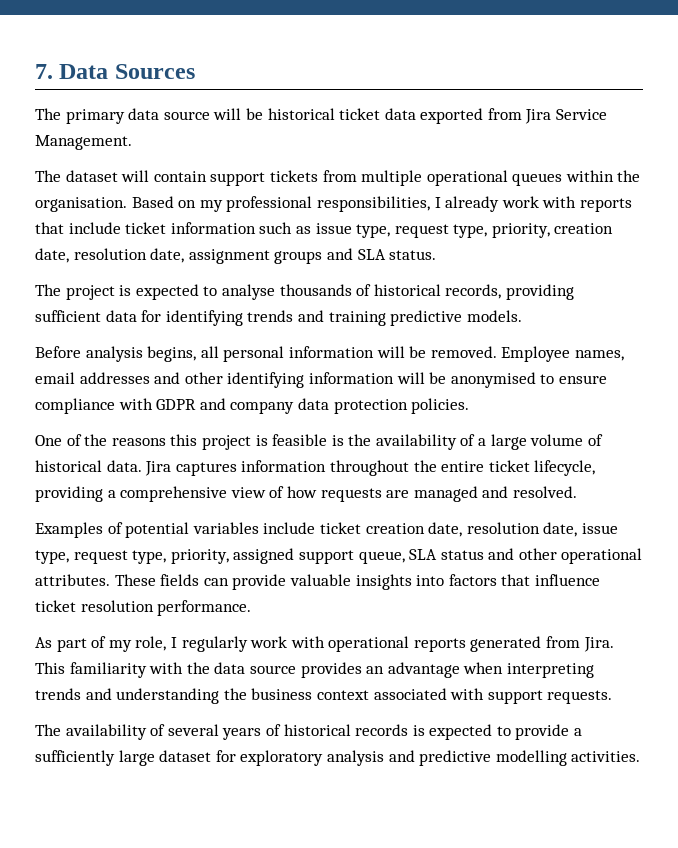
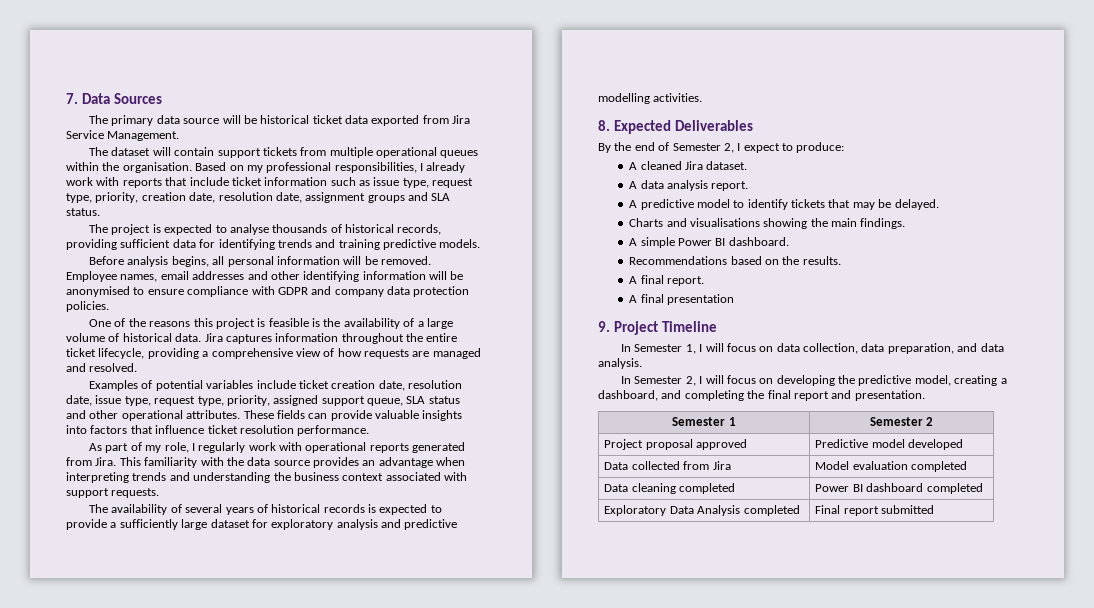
(641, 756) none -> [598,120,753,134] [598,142,845,153] [629,161,748,170] [629,180,749,191] [629,199,939,210] [629,218,906,229] [629,237,789,248] [629,256,841,265] [629,275,704,286] [629,294,734,305] [598,321,717,335] [621,343,1004,354] [598,358,642,369] [621,375,1007,386] [598,390,925,401] [672,417,736,426] [869,417,934,426] [604,439,748,450] [815,439,964,450] [604,461,731,470] [815,461,968,472] [604,483,736,494] [815,483,983,494] [604,505,800,516] [815,505,935,516] // 8. Expected Deliverables // By the end of Semester 2, I expect to produce: // A cleaned Jira dataset. // A data analysis report. // A predictive model to identify tickets that may be delayed. // Charts and visualisations showing the main findings. // A simple Power BI dashboard. // Recommendations based on the results. // A final report. // A final presentation // 9. Project Timeline // In Semester 1, I will focus on data collection, data preparation, and data analysis. // In Semester 2, I will focus on developing the predictive model, creating a dashboard, and completing the final report and presentation. // Semester 1 | Semester 2 // Project proposal approved | Predictive model developed // Data collected from Jira | Model evaluation completed // Data cleaning completed | Power BI dashboard completed // Exploratory Data Analysis completed | Final report submitted

